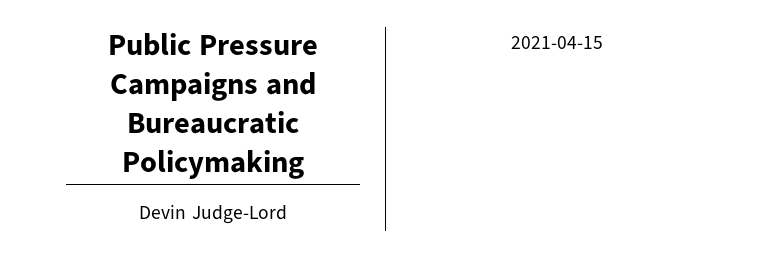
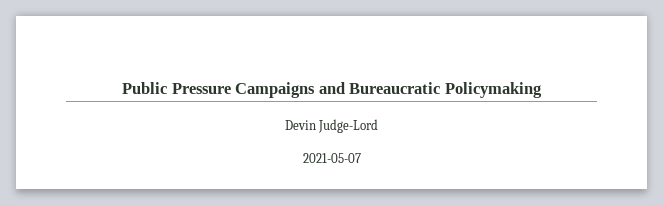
[511,36,603,49] 2021-04-15 -> [302,153,361,163] 2021-05-07

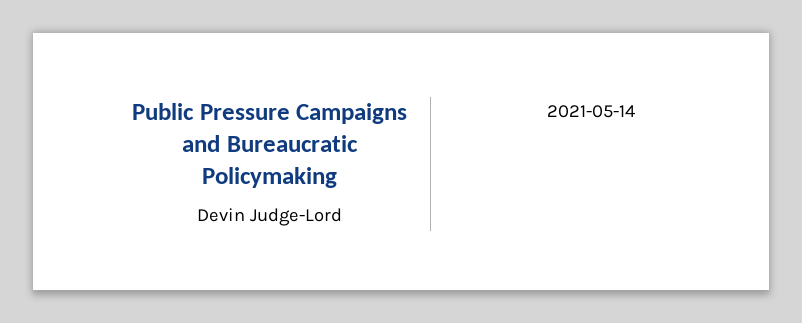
[302,153,361,163] 2021-05-07 -> [546,105,635,118] 2021-05-14

